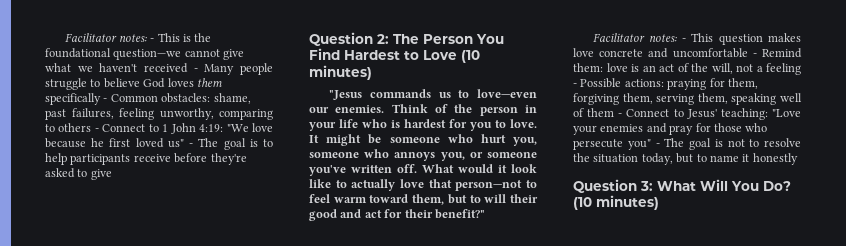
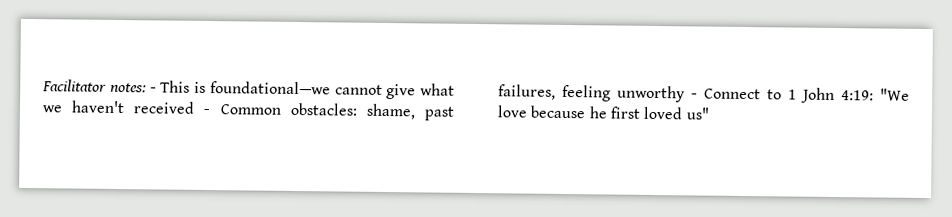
[194,33,212,42] [45,48,182,60] the foundational question—we -> [209,81,331,95] foundational—we
[204,63,273,75] [45,78,222,90] [45,93,108,105] Many people struggle to believe God loves them specifically - -> (211, 111) none
[159,108,273,120] [45,123,92,132] unworthy, comparing to others -> [617,85,685,103] unworthy
[189,138,274,150] [45,153,247,165] [45,168,112,180] [309,32,504,46] [309,48,480,63] [309,65,372,80] [329,89,537,100] [309,104,537,116] [309,119,537,131] [309,134,537,146] [309,149,537,161] [309,164,537,176] [309,179,537,191] [309,194,538,205] [309,209,485,221] [593,33,801,45] [573,48,802,58] [573,63,801,75] [573,78,758,90] [573,93,802,105] [573,108,801,120] [573,123,768,135] [573,138,801,150] [573,153,798,165] [573,179,791,193] [573,195,659,210] - The goal is to help participants receive before they're asked to give // Question 2: The Person You Find Hardest to Love (10 minutes) // "Jesus commands us to love—even our enemies. Think of the person in your life who is hardest for you to love. It might be someone who hurt you, someone who annoys you, or someone you've written off. What would it look like to actually love that person—not to feel warm toward them, but to will their good and act for their benefit?" // Facilitator notes: - This question makes love concrete and uncomfortable - Remind them: love is an act of the will, not a feeling - Possible actions: praying for them, forgiving them, serving them, speaking well of them - Connect to Jesus' teaching: "Love your enemies and pray for those who persecute you" - The goal is not to resolve the situation today, but to name it honestly // Question 3: What Will You Do? (10 minutes) -> (710, 113) none

